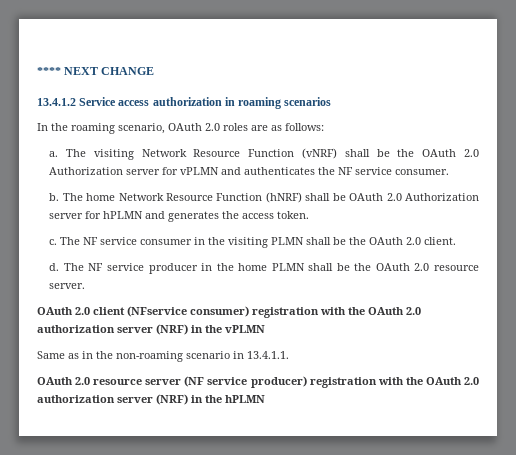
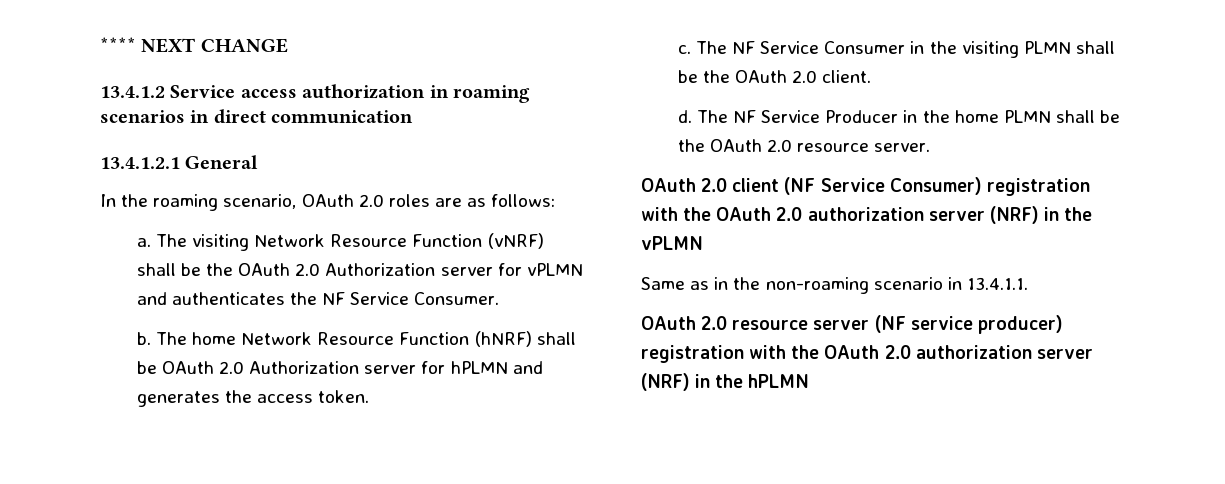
(332, 101) none -> [190,109,414,124] [100,155,259,169] in direct communication // 13.4.1.2.1 General
[355,167,450,175] service consumer. -> [350,292,500,305] Service Consumer.
[100,237,193,245] service consumer -> [760,41,906,54] Service Consumer
[106,263,198,274] service producer -> [761,110,899,123] Service Producer
[127,306,249,317] (NFservice consumer) -> [784,177,982,195] (NF Service Consumer)

